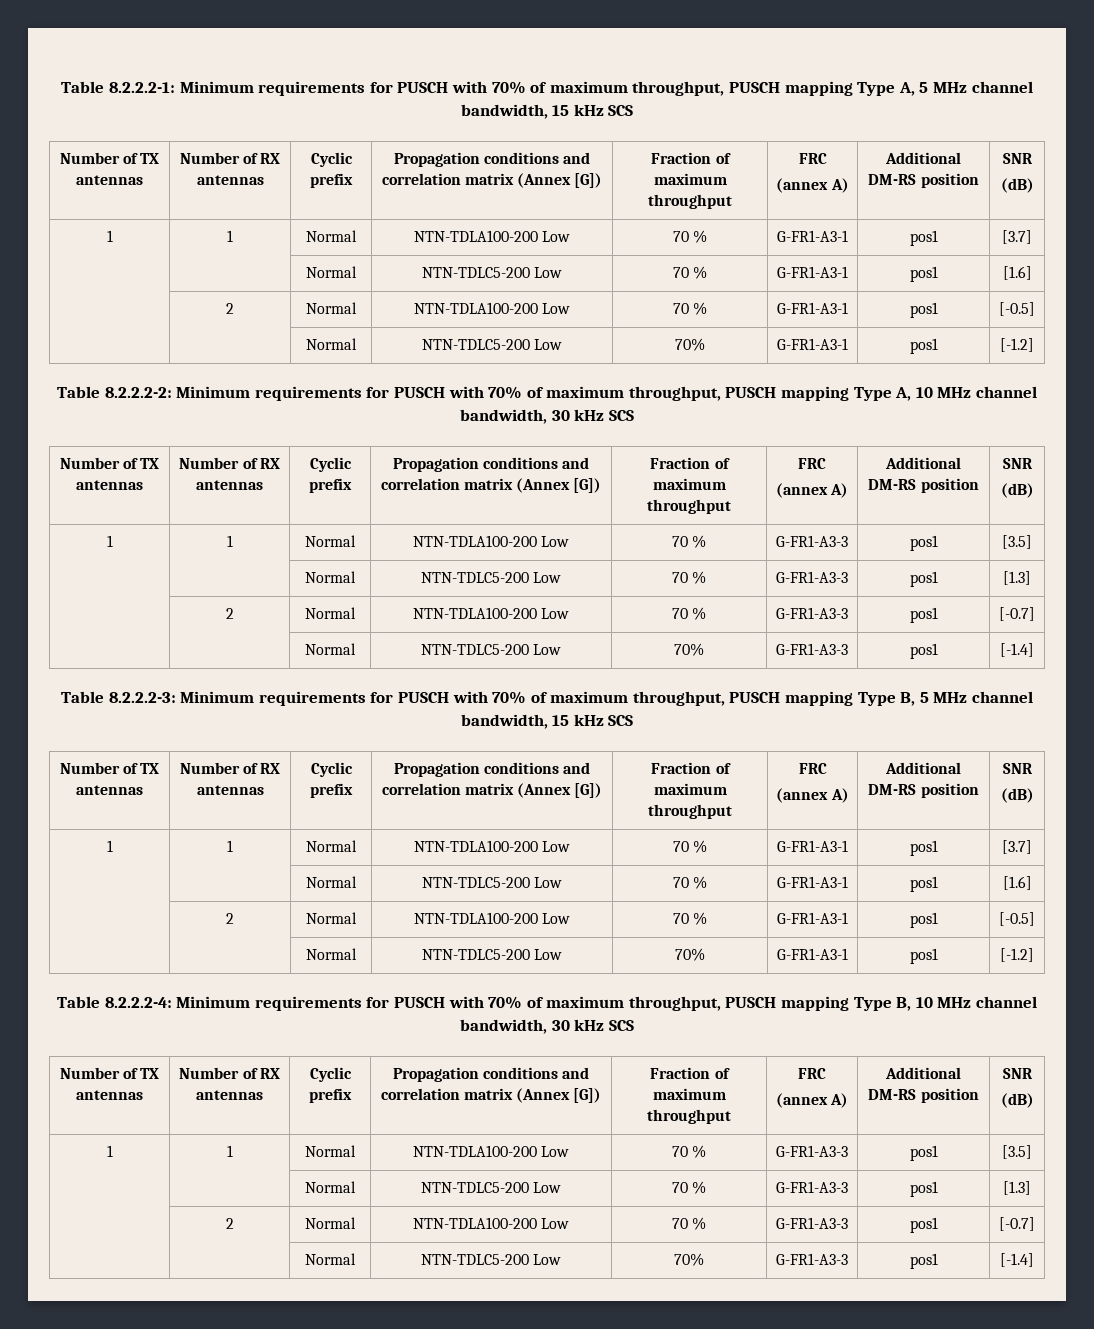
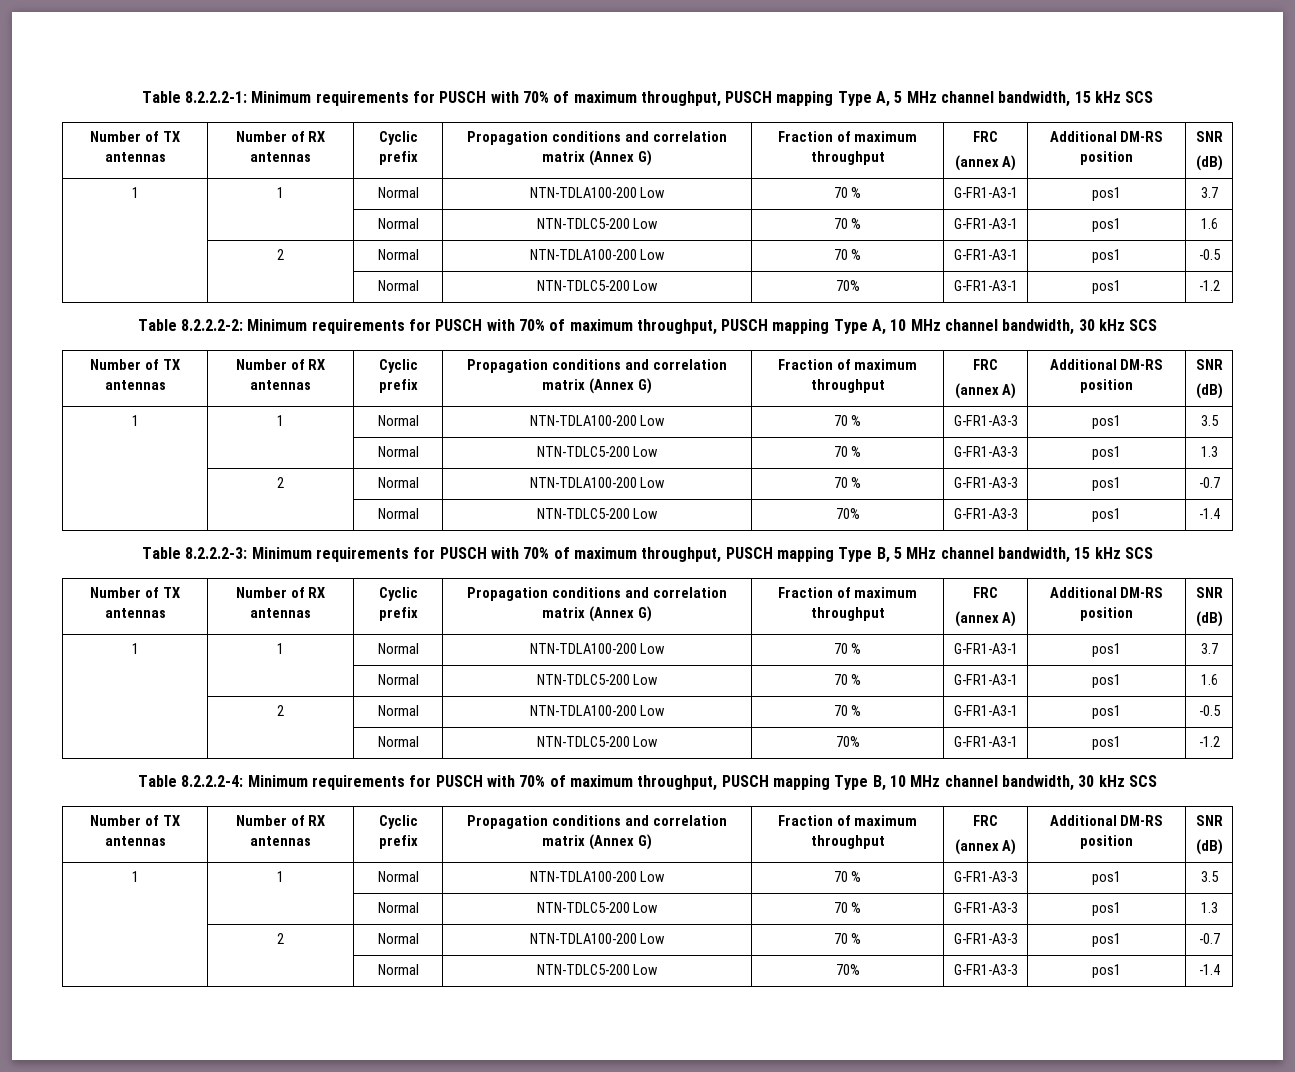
[574,173,603,188] [G]) -> [637,150,652,166] G)
[1002,230,1032,244] [306,266,357,278] [421,267,563,278] [672,266,708,279] [777,266,848,278] [909,266,938,282] [1002,266,1032,280] [226,303,234,314] [306,302,357,314] [413,302,571,314] [672,302,708,315] [777,302,848,314] [909,302,938,318] [999,302,1035,316] [306,338,357,350] [421,339,563,350] [675,338,705,351] [777,338,848,350] [909,338,938,354] [1000,338,1034,352] [3.7] // | | Normal | NTN-TDLC5-200 Low | 70 % | G-FR1-A3-1 | pos1 | [1.6] // | 2 | Normal | NTN-TDLA100-200 Low | 70 % | G-FR1-A3-1 | pos1 | [-0.5] // | | Normal | NTN-TDLC5-200 Low | 70% | G-FR1-A3-1 | pos1 | [-1.2] -> [1200,187,1218,198] [377,218,419,229] [536,218,659,229] [833,218,862,229] [953,218,1018,229] [1092,218,1121,232] [1200,218,1218,229] [277,249,284,260] [377,249,419,260] [529,249,666,260] [833,249,862,260] [953,249,1018,260] [1092,249,1121,263] [1198,249,1221,260] [377,280,419,291] [536,280,659,291] [835,280,860,291] [953,280,1018,291] [1092,280,1121,294] [1198,280,1220,291] 3.7 // | | Normal | NTN-TDLC5-200 Low | 70 % | G-FR1-A3-1 | pos1 | 1.6 // | 2 | Normal | NTN-TDLA100-200 Low | 70 % | G-FR1-A3-1 | pos1 | -0.5 // | | Normal | NTN-TDLC5-200 Low | 70% | G-FR1-A3-1 | pos1 | -1.2
[573,478,602,493] [G]) -> [637,378,652,394] G)
[1002,535,1032,549] [305,571,356,583] [420,572,562,583] [671,571,707,584] [776,571,848,583] [909,571,938,587] [1003,571,1031,585] [225,608,234,619] [305,607,356,619] [412,607,570,619] [671,607,707,620] [776,607,848,619] [909,607,938,623] [999,607,1035,621] [305,643,356,655] [420,644,562,655] [674,643,704,656] [776,643,848,655] [909,643,938,659] [1000,643,1034,657] [3.5] // | | Normal | NTN-TDLC5-200 Low | 70 % | G-FR1-A3-3 | pos1 | [1.3] // | 2 | Normal | NTN-TDLA100-200 Low | 70 % | G-FR1-A3-3 | pos1 | [-0.7] // | | Normal | NTN-TDLC5-200 Low | 70% | G-FR1-A3-3 | pos1 | [-1.4] -> [1200,415,1219,426] [377,446,419,457] [536,446,659,457] [833,446,862,457] [953,446,1018,457] [1092,446,1121,460] [1200,446,1218,457] [277,477,284,488] [377,477,419,488] [529,477,666,488] [833,477,862,488] [953,477,1018,488] [1092,477,1121,491] [1198,477,1220,488] [377,508,419,519] [536,508,659,519] [835,508,860,519] [953,508,1018,519] [1092,508,1121,522] [1198,508,1220,519] 3.5 // | | Normal | NTN-TDLC5-200 Low | 70 % | G-FR1-A3-3 | pos1 | 1.3 // | 2 | Normal | NTN-TDLA100-200 Low | 70 % | G-FR1-A3-3 | pos1 | -0.7 // | | Normal | NTN-TDLC5-200 Low | 70% | G-FR1-A3-3 | pos1 | -1.4
[574,783,603,798] [G]) -> [637,606,652,622] G)
[1002,840,1032,854] [306,876,357,888] [421,877,563,888] [672,876,708,889] [777,876,848,888] [909,876,938,892] [1002,876,1032,890] [226,913,234,924] [306,912,357,924] [413,912,571,924] [672,912,708,925] [777,912,848,924] [909,912,938,928] [999,912,1035,926] [306,948,357,960] [421,949,563,960] [675,948,705,961] [777,948,848,960] [909,948,938,964] [1000,948,1034,962] [3.7] // | | Normal | NTN-TDLC5-200 Low | 70 % | G-FR1-A3-1 | pos1 | [1.6] // | 2 | Normal | NTN-TDLA100-200 Low | 70 % | G-FR1-A3-1 | pos1 | [-0.5] // | | Normal | NTN-TDLC5-200 Low | 70% | G-FR1-A3-1 | pos1 | [-1.2] -> [1200,643,1218,654] [377,674,419,685] [536,674,659,685] [833,674,862,685] [953,674,1018,685] [1092,674,1121,688] [1200,674,1218,685] [277,705,284,716] [377,705,419,716] [529,705,666,716] [833,705,862,716] [953,705,1018,716] [1092,705,1121,719] [1198,705,1221,716] [377,736,419,747] [536,736,659,747] [835,736,860,747] [953,736,1018,747] [1092,736,1121,750] [1198,736,1220,747] 3.7 // | | Normal | NTN-TDLC5-200 Low | 70 % | G-FR1-A3-1 | pos1 | 1.6 // | 2 | Normal | NTN-TDLA100-200 Low | 70 % | G-FR1-A3-1 | pos1 | -0.5 // | | Normal | NTN-TDLC5-200 Low | 70% | G-FR1-A3-1 | pos1 | -1.2
[573,1088,602,1103] [G]) -> [637,834,652,850] G)
[1002,1145,1032,1159] [305,1181,356,1193] [420,1182,562,1193] [671,1181,707,1194] [776,1181,848,1193] [909,1181,938,1197] [1003,1181,1031,1195] [225,1218,234,1229] [305,1217,356,1229] [412,1217,570,1229] [671,1217,707,1230] [776,1217,848,1229] [909,1217,938,1233] [999,1217,1035,1231] [305,1253,356,1265] [420,1254,562,1265] [674,1253,704,1266] [776,1253,848,1265] [909,1253,938,1269] [1000,1253,1034,1267] [3.5] // | | Normal | NTN-TDLC5-200 Low | 70 % | G-FR1-A3-3 | pos1 | [1.3] // | 2 | Normal | NTN-TDLA100-200 Low | 70 % | G-FR1-A3-3 | pos1 | [-0.7] // | | Normal | NTN-TDLC5-200 Low | 70% | G-FR1-A3-3 | pos1 | [-1.4] -> [1200,871,1219,882] [377,902,419,913] [536,902,659,913] [833,902,862,913] [953,902,1018,913] [1092,902,1121,916] [1200,902,1218,913] [277,933,284,944] [377,933,419,944] [529,933,666,944] [833,933,862,944] [953,933,1018,944] [1092,933,1121,947] [1198,933,1220,944] [377,964,419,975] [536,964,659,975] [835,964,860,975] [953,964,1018,975] [1092,964,1121,978] [1198,964,1220,975] 3.5 // | | Normal | NTN-TDLC5-200 Low | 70 % | G-FR1-A3-3 | pos1 | 1.3 // | 2 | Normal | NTN-TDLA100-200 Low | 70 % | G-FR1-A3-3 | pos1 | -0.7 // | | Normal | NTN-TDLC5-200 Low | 70% | G-FR1-A3-3 | pos1 | -1.4

